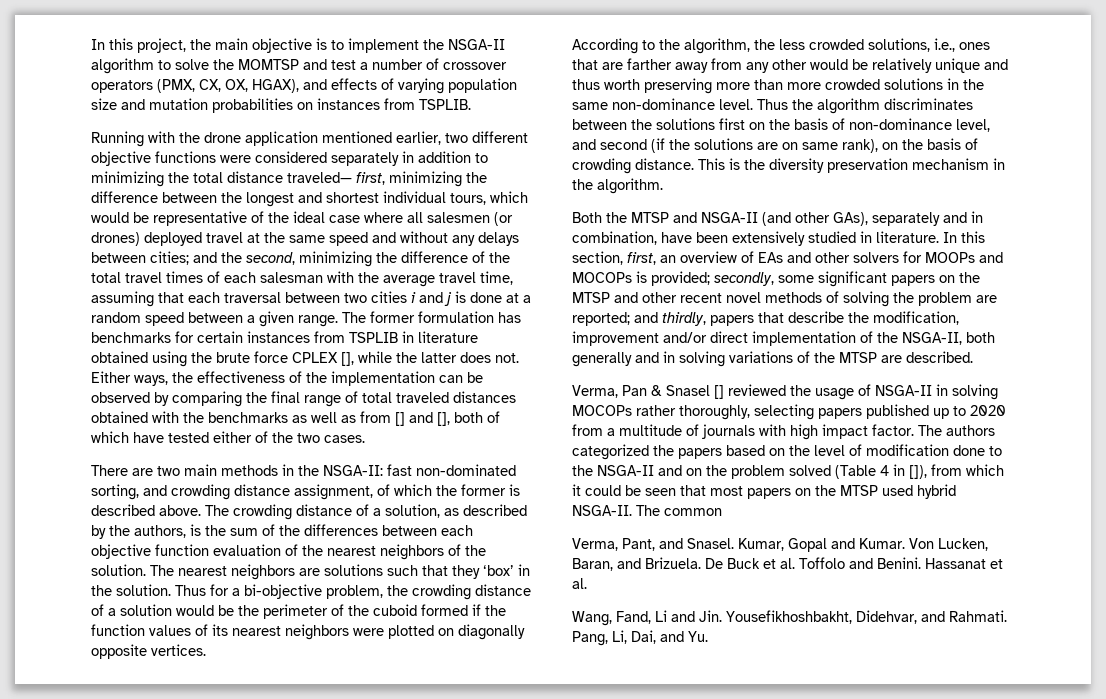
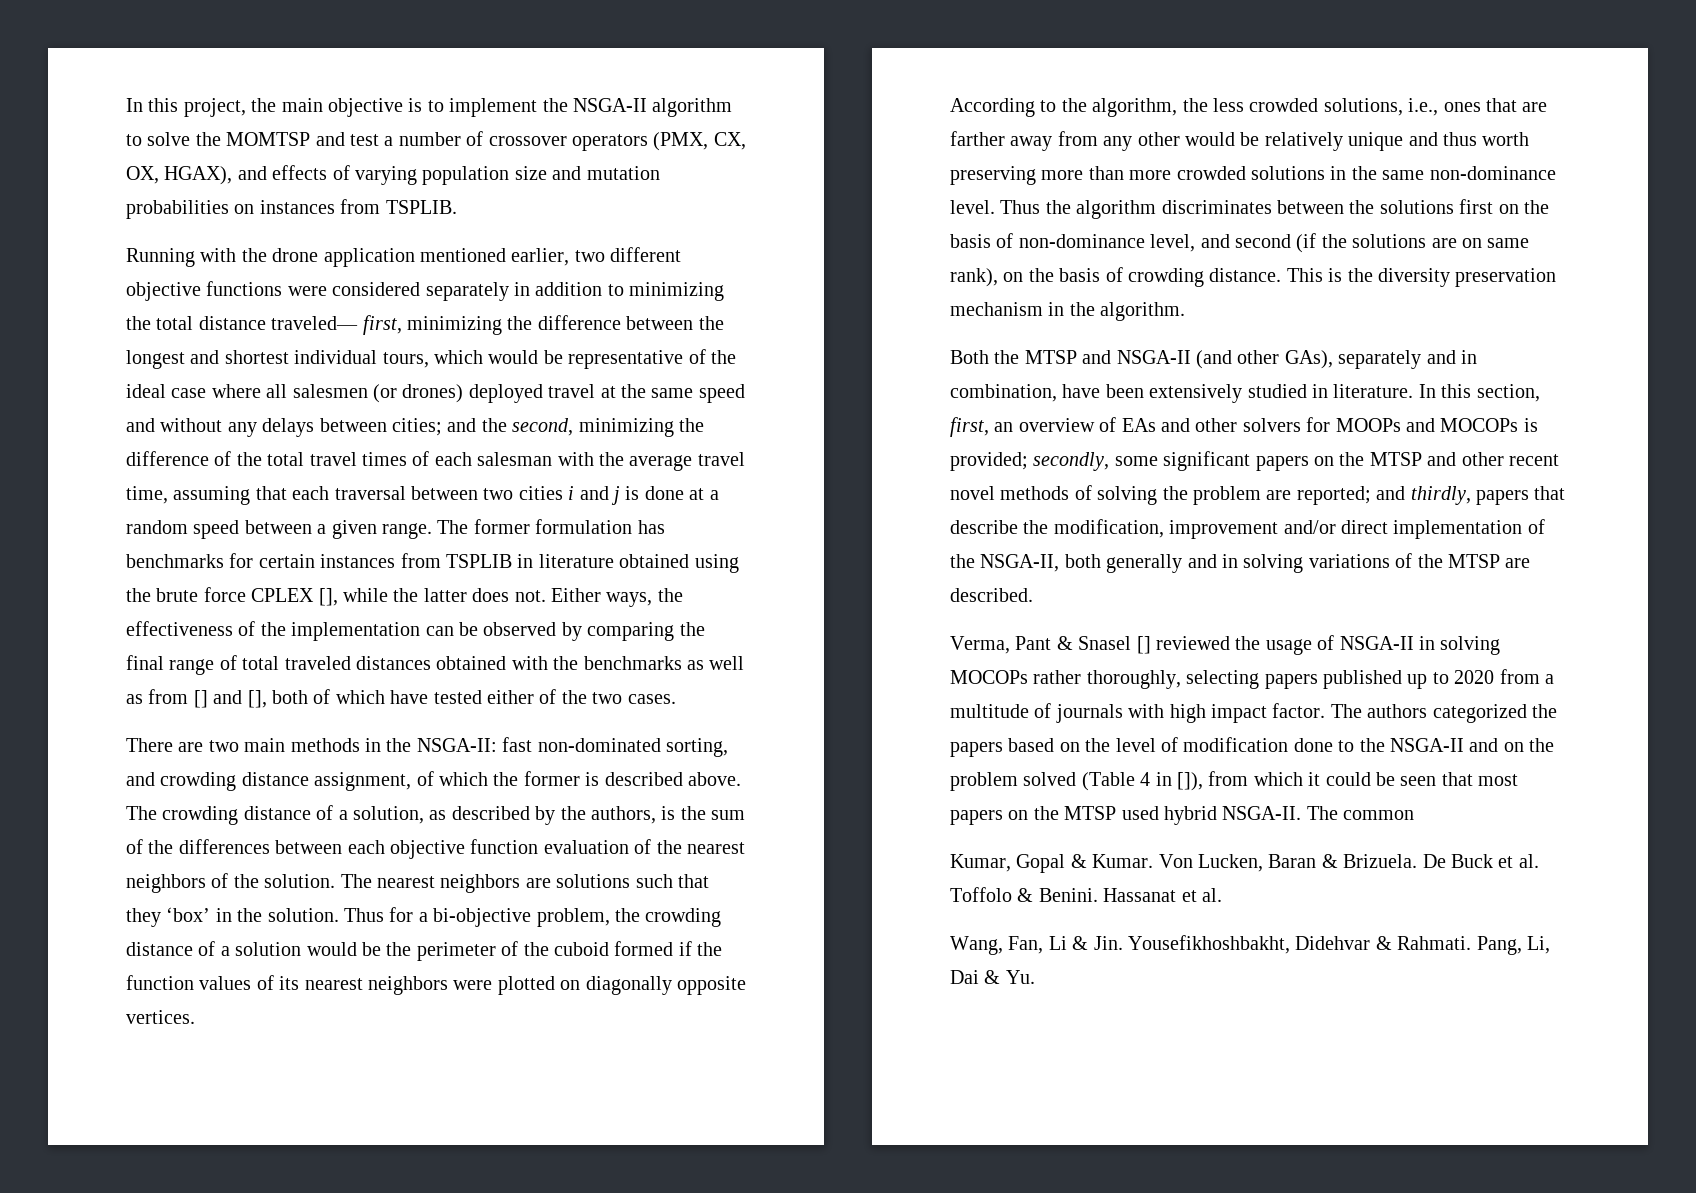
[622,385,647,396] Pan -> [1015,636,1052,650] Pant
[572,538,734,551] Verma, Pant, and Snasel. -> (1415, 815) none
[831,538,855,549] and -> [1070,854,1087,868] &
[572,558,641,571] Baran, and -> [1268,854,1338,868] Baran &
[849,558,873,569] and -> [1017,888,1034,902] &
[616,610,945,624] Fand, Li and Jin. Yousefikhoshbakht, Didehvar, and -> [1008,935,1392,954] Fan, Li & Jin. Yousefikhoshbakht, Didehvar &
[631,630,684,644] Dai, and -> [950,970,1001,984] Dai &

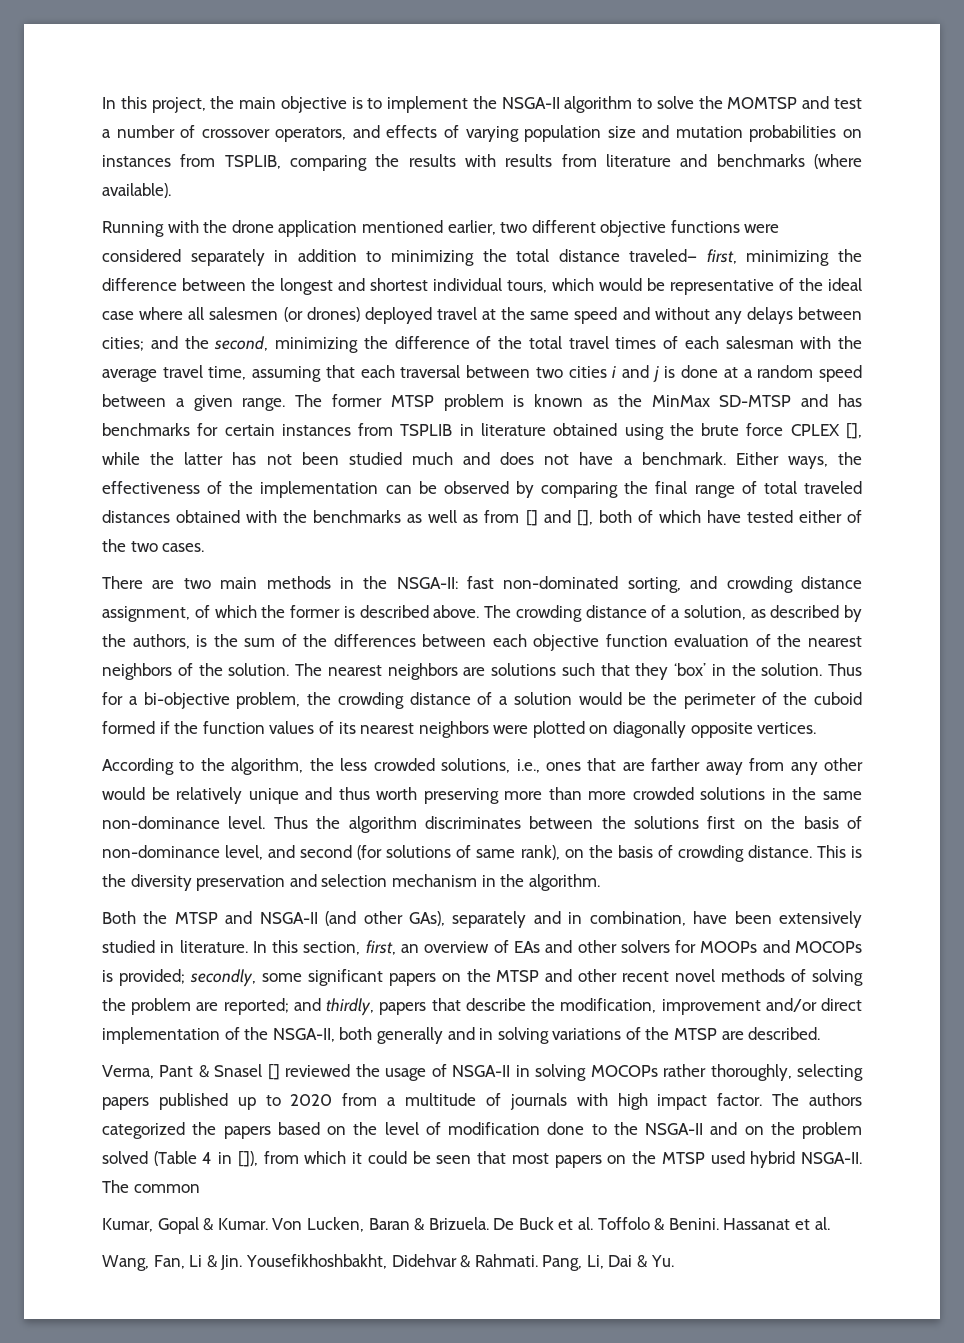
[572,132,746,151] [126,166,233,185] operators (PMX, CX, OX, HGAX), -> [275,127,347,142] operators,
[385,200,457,214] TSPLIB. -> [224,154,862,171] [102,183,171,198] TSPLIB, comparing the results with results from literature and benchmarks (where available).
[535,519,633,534] formulation -> [390,394,829,411] MTSP problem is known as the MinMax SD-MTSP and
[472,588,546,602] does not. -> [232,452,726,465] has not been studied much and does not have a benchmark.
[1296,233,1482,253] (if the solutions are on -> [357,845,472,860] (for solutions of
(1557, 277) none -> [289,874,388,887] and selection

